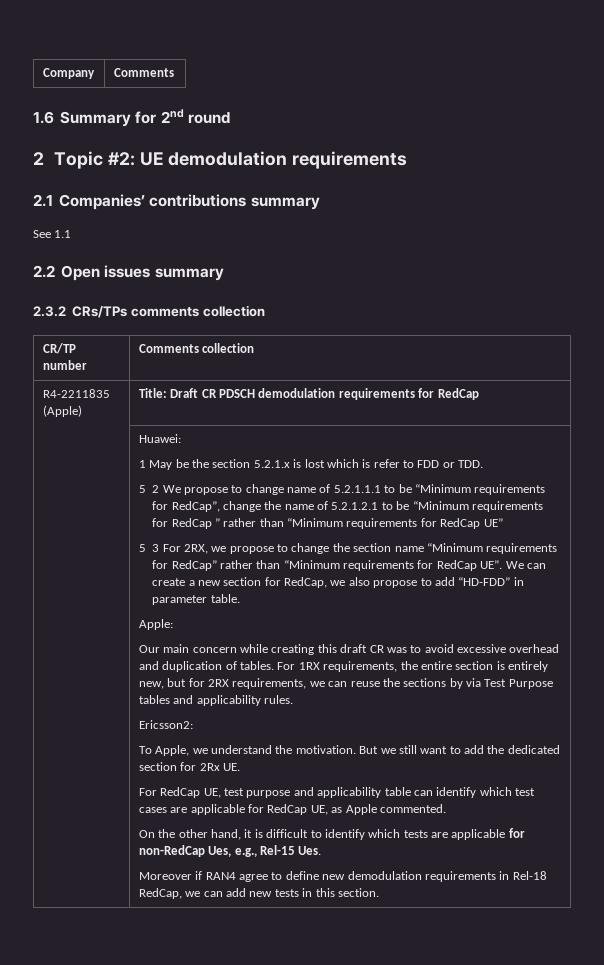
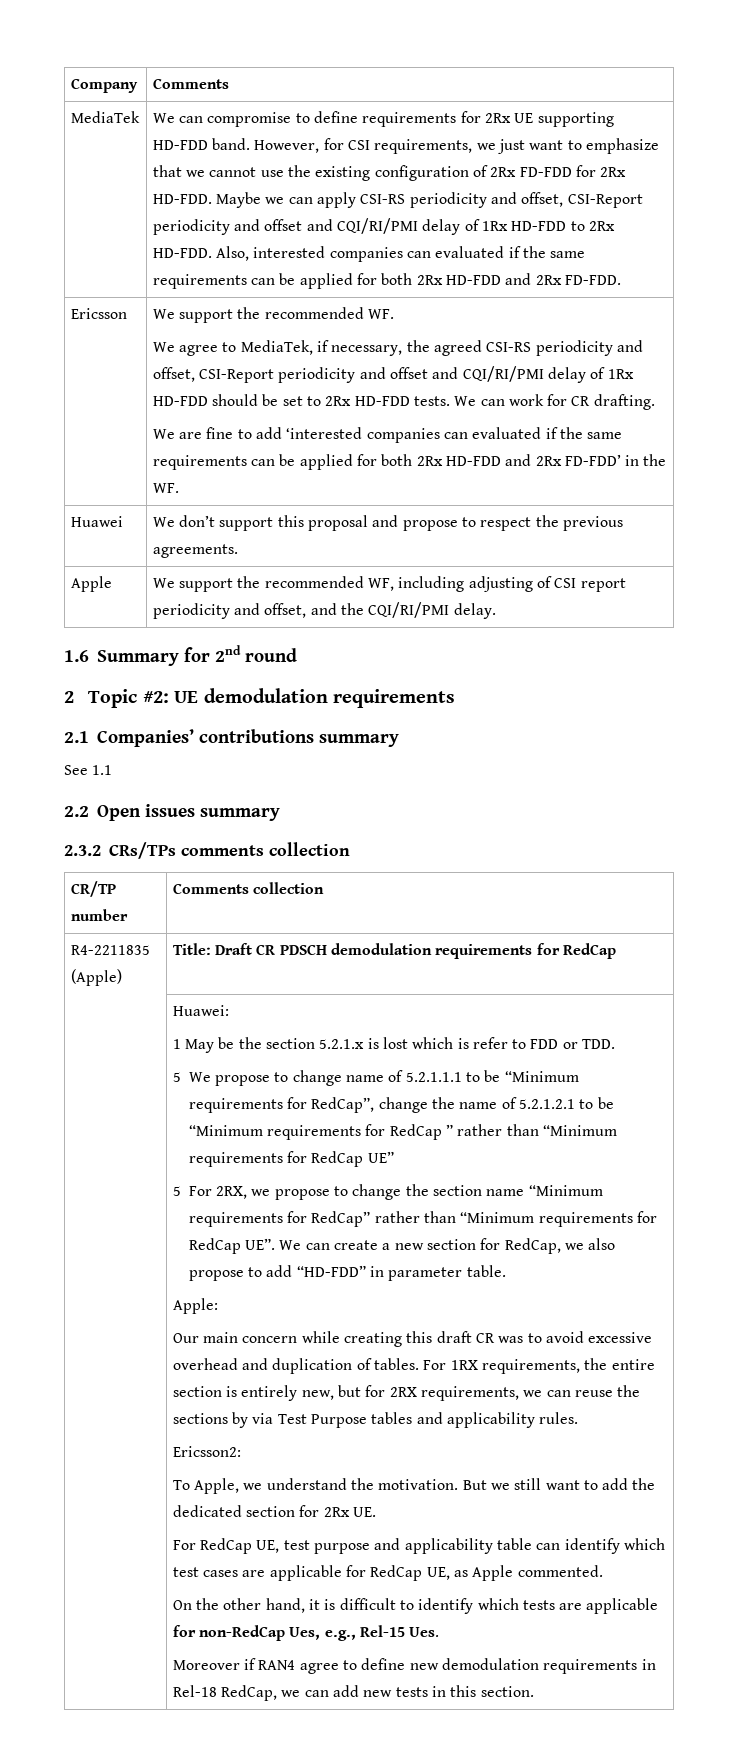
(174, 72) none -> [70,111,140,123] [152,111,614,127] [152,138,659,154] [152,165,627,181] [152,192,643,208] [152,218,615,235] [152,246,586,262] [152,273,621,289] [70,308,127,319] [152,307,394,323] [152,340,643,356] [152,366,634,383] [152,394,655,410] [152,427,623,443] [152,454,667,470] [152,483,179,493] [70,516,123,527] [152,515,623,531] [152,544,238,558] [70,576,112,592] [152,576,626,592] [152,602,496,619] // MediaTek | We can compromise to define requirements for 2Rx UE supporting HD-FDD band. However, for CSI requirements, we just want to emphasize that we cannot use the existing configuration of 2Rx FD-FDD for 2Rx HD-FDD. Maybe we can apply CSI-RS periodicity and offset, CSI-Report periodicity and offset and CQI/RI/PMI delay of 1Rx HD-FDD to 2Rx HD-FDD. Also, interested companies can evaluated if the same requirements can be applied for both 2Rx HD-FDD and 2Rx FD-FDD. // Ericsson | We support the recommended WF. // We agree to MediaTek, if necessary, the agreed CSI-RS periodicity and offset, CSI-Report periodicity and offset and CQI/RI/PMI delay of 1Rx HD-FDD should be set to 2Rx HD-FDD tests. We can work for CR drafting. // We are fine to add ‘interested companies can evaluated if the same requirements can be applied for both 2Rx HD-FDD and 2Rx FD-FDD’ in the WF. // Huawei | We don’t support this proposal and propose to respect the previous agreements. // Apple | We support the recommended WF, including adjusting of CSI report periodicity and offset, and the CQI/RI/PMI delay.
[152,485,160,493] 2 -> (181, 1077) none
[152,544,160,552] 3 -> (181, 1191) none

